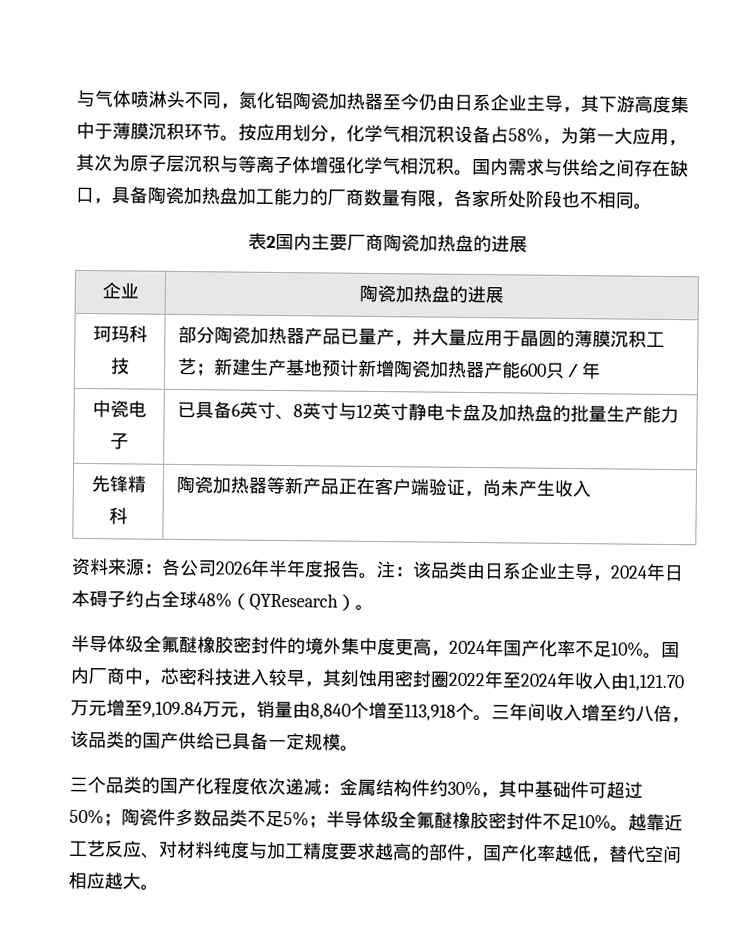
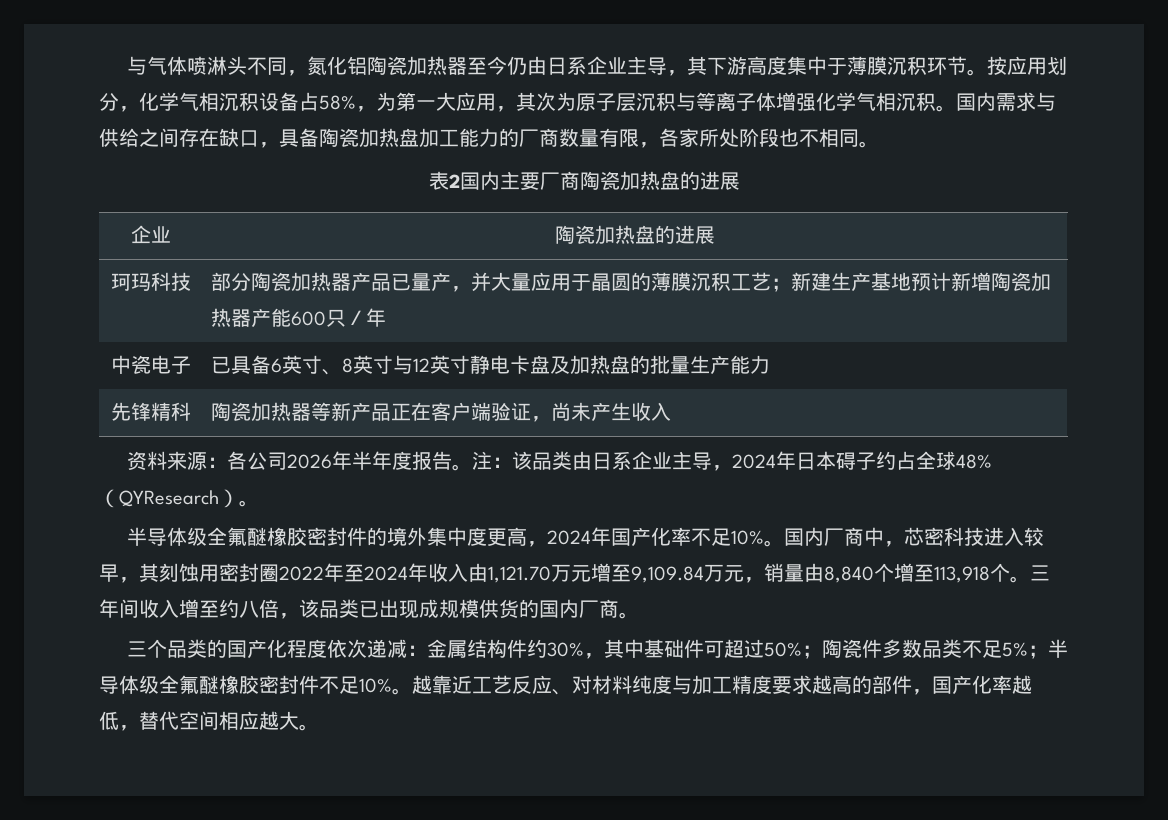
[124,731,341,751] 的国产供给已具备一定规模 -> [359,599,619,619] 已出现成规模供货的国内厂商

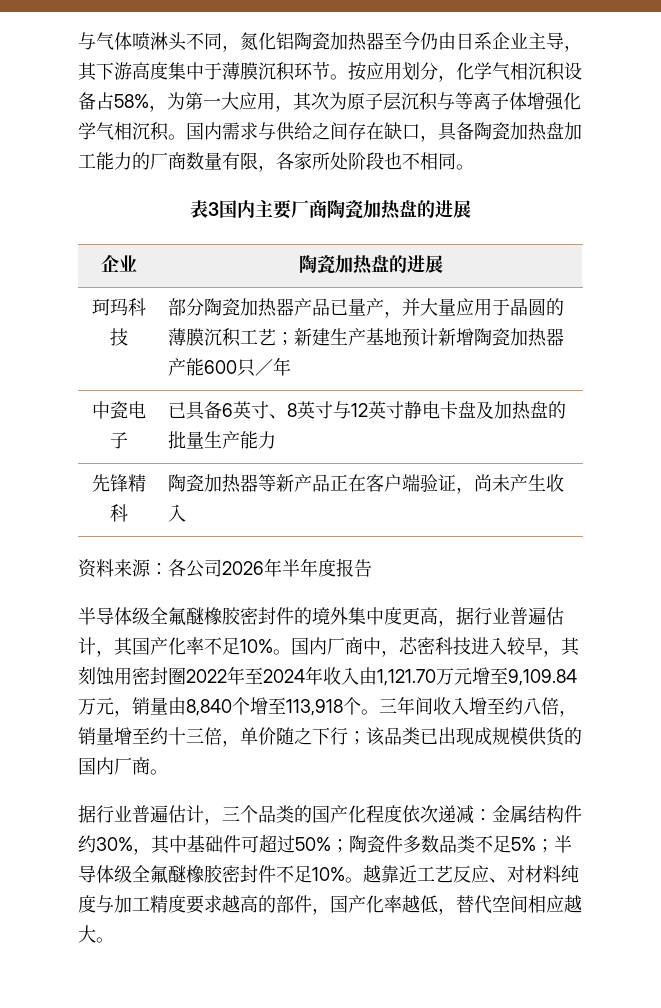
[448,174,460,188] 2 -> [208,202,219,216] 3
[452,451,993,471] [99,489,259,508] 。注：该品类由日系企业主导，2024年日本碍子约占全球48%（QYResearch）。 -> (372, 568) none
[547,527,612,546] 2024年 -> [456,607,564,625] [78,637,133,657] 据行业普遍估计，其
(299, 616) none -> [78,727,366,747] 销量增至约十三倍，单价随之下行；
(639, 615) none -> [78,805,222,825] 据行业普遍估计，

